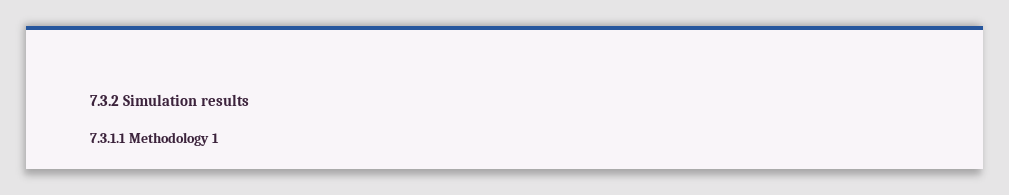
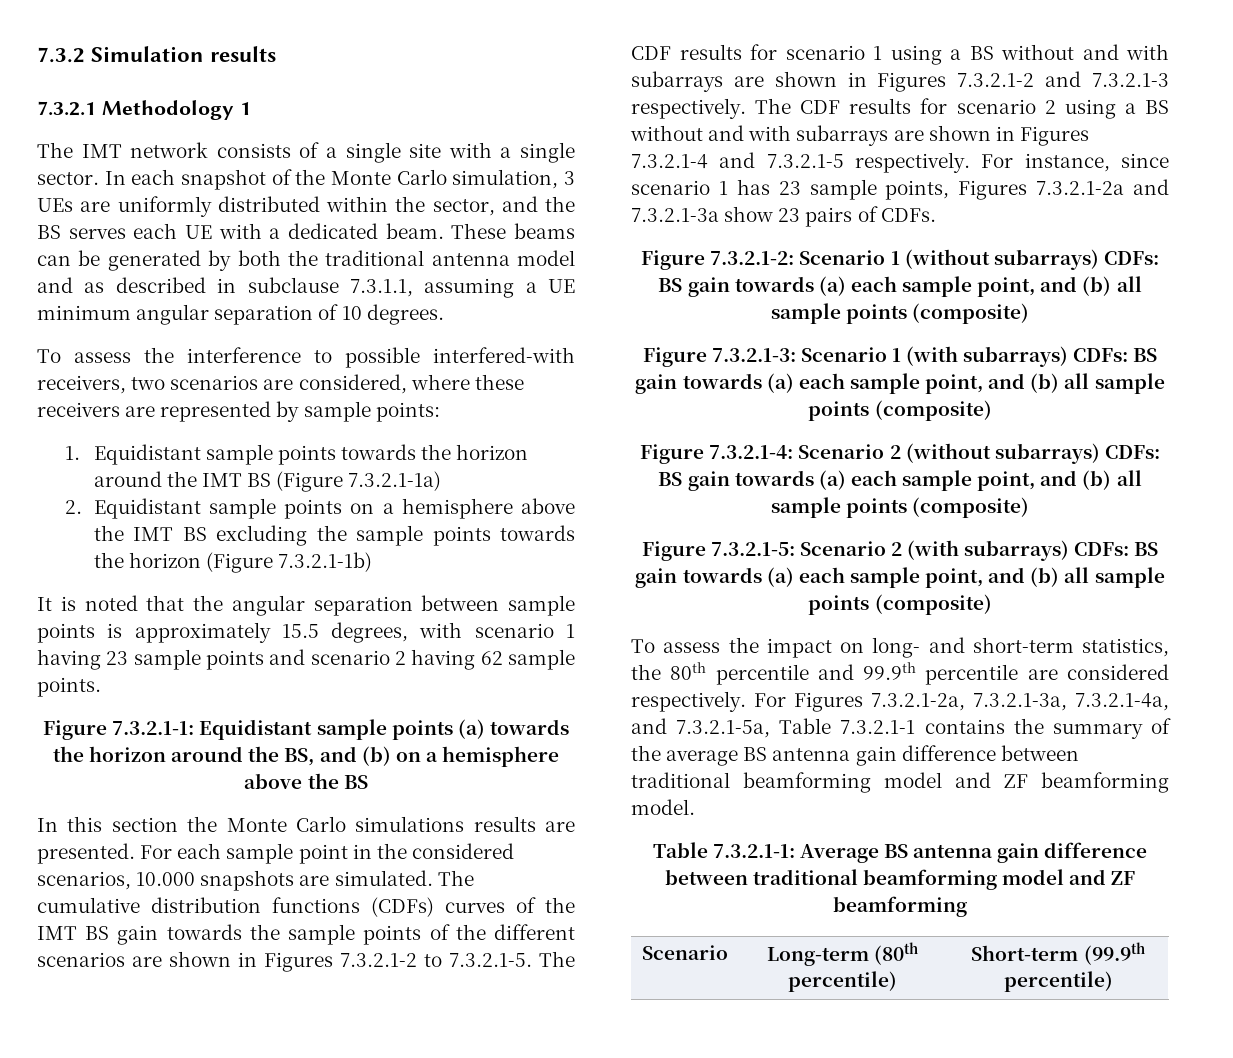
[90,133,126,143] 7.3.1.1 -> [37,101,96,116] 7.3.2.1
(219, 138) none -> [37,142,576,163] [37,169,576,190] [37,196,575,217] [37,223,576,239] [37,250,575,271] [37,277,575,298] [37,304,444,325] [37,347,575,368] [37,374,524,394] [37,401,440,422] [65,444,529,465] [93,471,442,492] [65,498,575,519] [93,525,575,546] [93,552,372,573] [37,595,575,616] [37,622,576,643] [37,649,575,670] [37,677,101,697] [43,719,569,740] [52,746,560,767] [244,773,368,789] [37,816,575,832] [37,843,514,864] [37,870,474,891] [37,897,575,917] [37,924,575,945] [37,951,575,972] [631,44,1169,65] [631,71,1169,92] [631,98,1169,119] [630,125,1089,146] [631,152,1169,173] [631,179,1169,200] [631,206,936,227] [641,249,1159,270] [658,276,1142,297] [770,303,1030,324] [642,346,1158,367] [635,373,1165,394] [808,400,992,421] [640,443,1160,464] [658,470,1142,491] [770,497,1030,518] [641,540,1159,561] [635,567,1165,588] [808,594,992,615] [631,637,1169,658] [631,662,1169,685] [631,691,1169,712] [631,718,1171,739] [631,745,1079,766] [631,772,1169,793] [631,799,695,815] [652,842,1148,863] [664,869,1136,890] [833,896,967,917] [641,945,728,960] [766,942,919,966] [788,971,897,992] [971,942,1145,965] [1003,971,1113,992] // The IMT network consists of a single site with a single sector. In each snapshot of the Monte Carlo simulation, 3 UEs are uniformly distributed within the sector, and the BS serves each UE with a dedicated beam. These beams can be generated by both the traditional antenna model and as described in subclause 7.3.1.1, assuming a UE minimum angular separation of 10 degrees. // To assess the interference to possible interfered-with receivers, two scenarios are considered, where these receivers are represented by sample points: // 1. Equidistant sample points towards the horizon around the IMT BS (Figure 7.3.2.1-1a) // 2. Equidistant sample points on a hemisphere above the IMT BS excluding the sample points towards the horizon (Figure 7.3.2.1-1b) // It is noted that the angular separation between sample points is approximately 15.5 degrees, with scenario 1 having 23 sample points and scenario 2 having 62 sample points. // Figure 7.3.2.1-1: Equidistant sample points (a) towards the horizon around the BS, and (b) on a hemisphere above the BS // In this section the Monte Carlo simulations results are presented. For each sample point in the considered scenarios, 10.000 snapshots are simulated. The cumulative distribution functions (CDFs) curves of the IMT BS gain towards the sample points of the different scenarios are shown in Figures 7.3.2.1-2 to 7.3.2.1-5. The CDF results for scenario 1 using a BS without and with subarrays are shown in Figures 7.3.2.1-2 and 7.3.2.1-3 respectively. The CDF results for scenario 2 using a BS without and with subarrays are shown in Figures 7.3.2.1-4 and 7.3.2.1-5 respectively. For instance, since scenario 1 has 23 sample points, Figures 7.3.2.1-2a and 7.3.2.1-3a show 23 pairs of CDFs. // Figure 7.3.2.1-2: Scenario 1 (without subarrays) CDFs: BS gain towards (a) each sample point, and (b) all sample points (composite) // Figure 7.3.2.1-3: Scenario 1 (with subarrays) CDFs: BS gain towards (a) each sample point, and (b) all sample points (composite) // Figure 7.3.2.1-4: Scenario 2 (without subarrays) CDFs: BS gain towards (a) each sample point, and (b) all sample points (composite) // Figure 7.3.2.1-5: Scenario 2 (with subarrays) CDFs: BS gain towards (a) each sample point, and (b) all sample points (composite) // To assess the impact on long- and short-term statistics, the 80th percentile and 99.9th percentile are considered respectively. For Figures 7.3.2.1-2a, 7.3.2.1-3a, 7.3.2.1-4a, and 7.3.2.1-5a, Table 7.3.2.1-1 contains the summary of the average BS antenna gain difference between traditional beamforming model and ZF beamforming model. // Table 7.3.2.1-1: Average BS antenna gain difference between traditional beamforming model and ZF beamforming // Scenario | Long-term (80th percentile) | Short-term (99.9th percentile)

